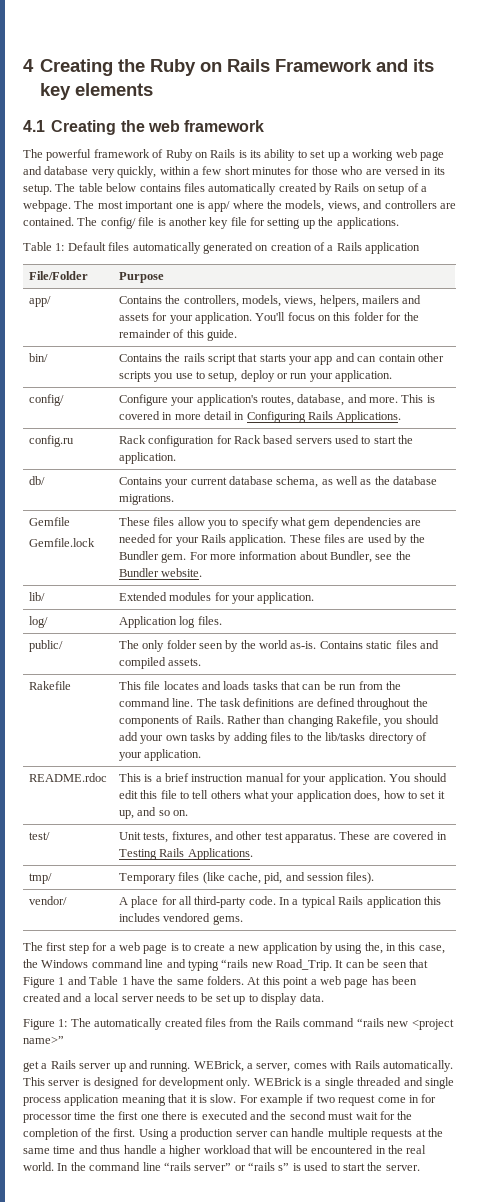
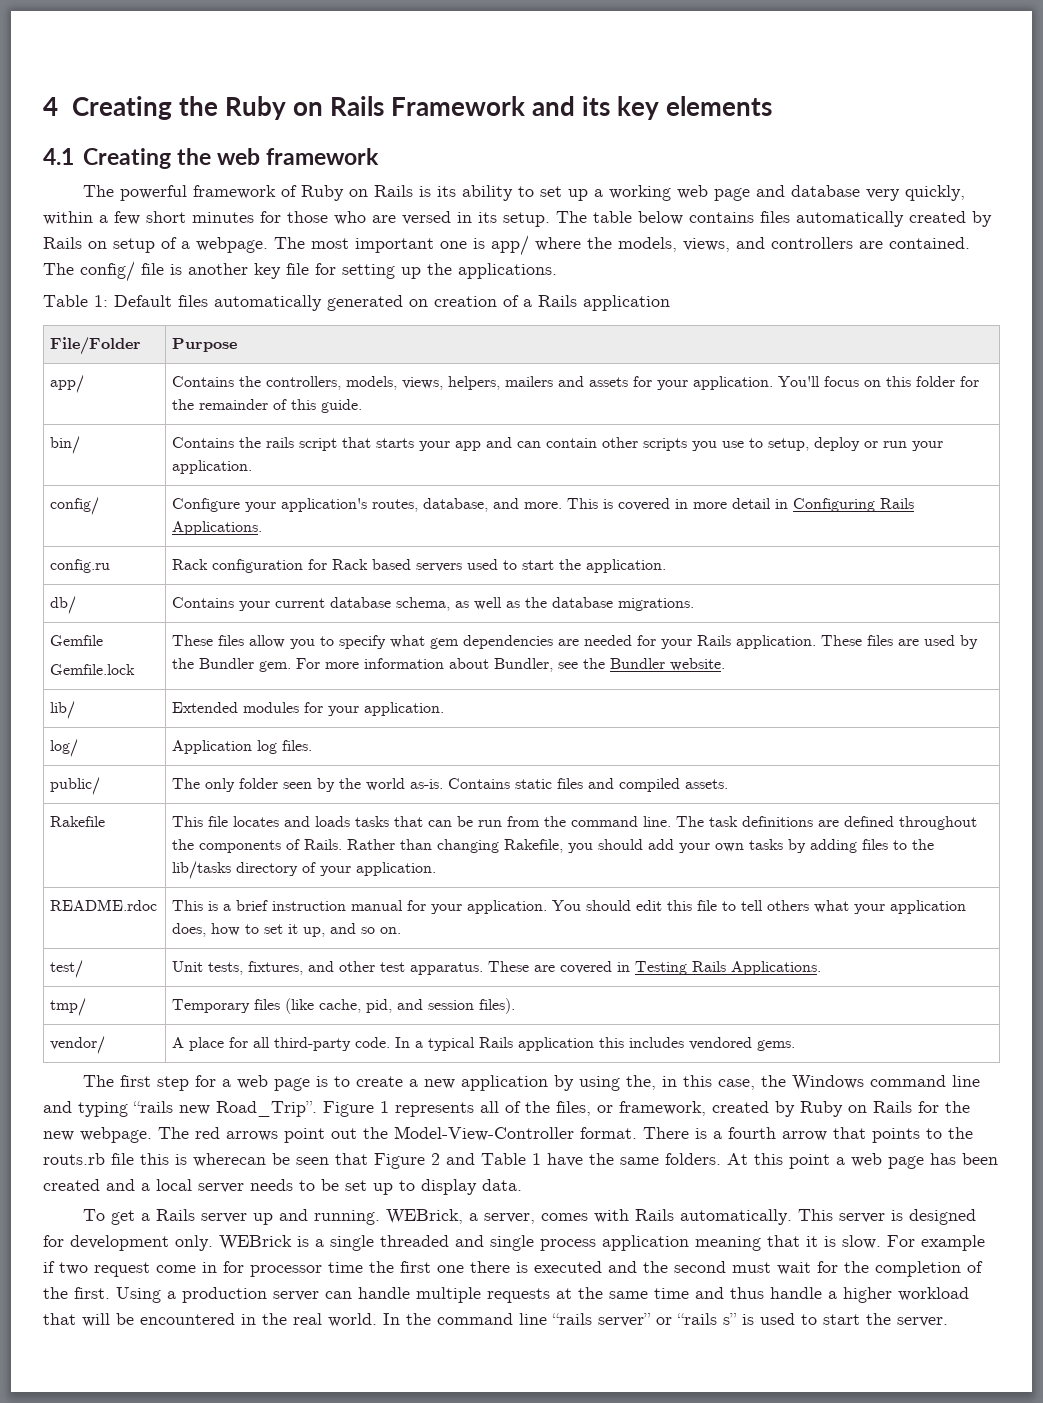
[276,959,365,971] Road_Trip. It can -> [216,1101,970,1117] [43,1126,973,1143] [43,1153,266,1167] Road_Trip”. Figure 1 represents all of the files, or framework, created by Ruby on Rails for the new webpage. The red arrows point out the Model-View-Controller format. There is a fourth arrow that points to the routs.rb file this is wherecan
[58,977,65,985] 1 -> [431,1153,440,1165] 2
[23,1018,454,1030] [23,1036,64,1044] Figure 1: The automatically created files from the Rails command “rails new <project name>” // -> [83,1209,106,1221] To

